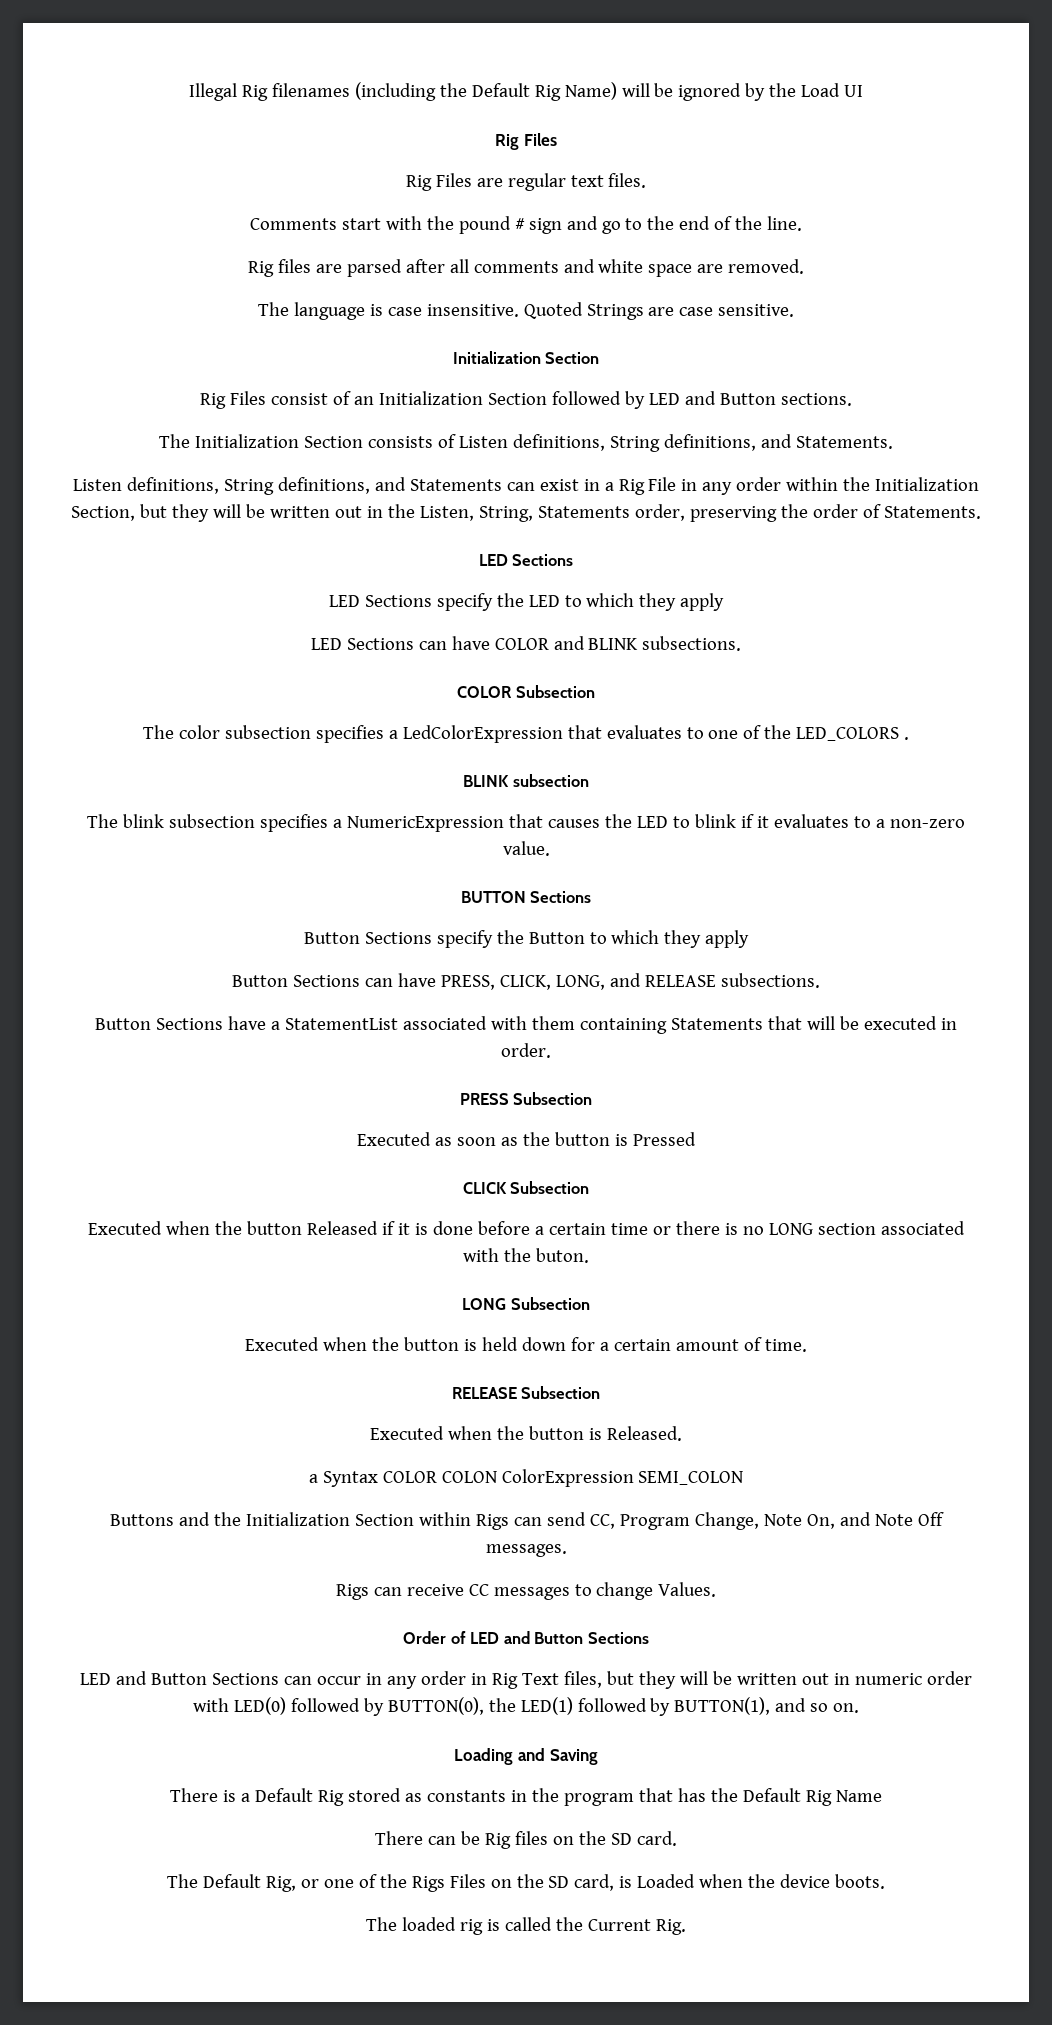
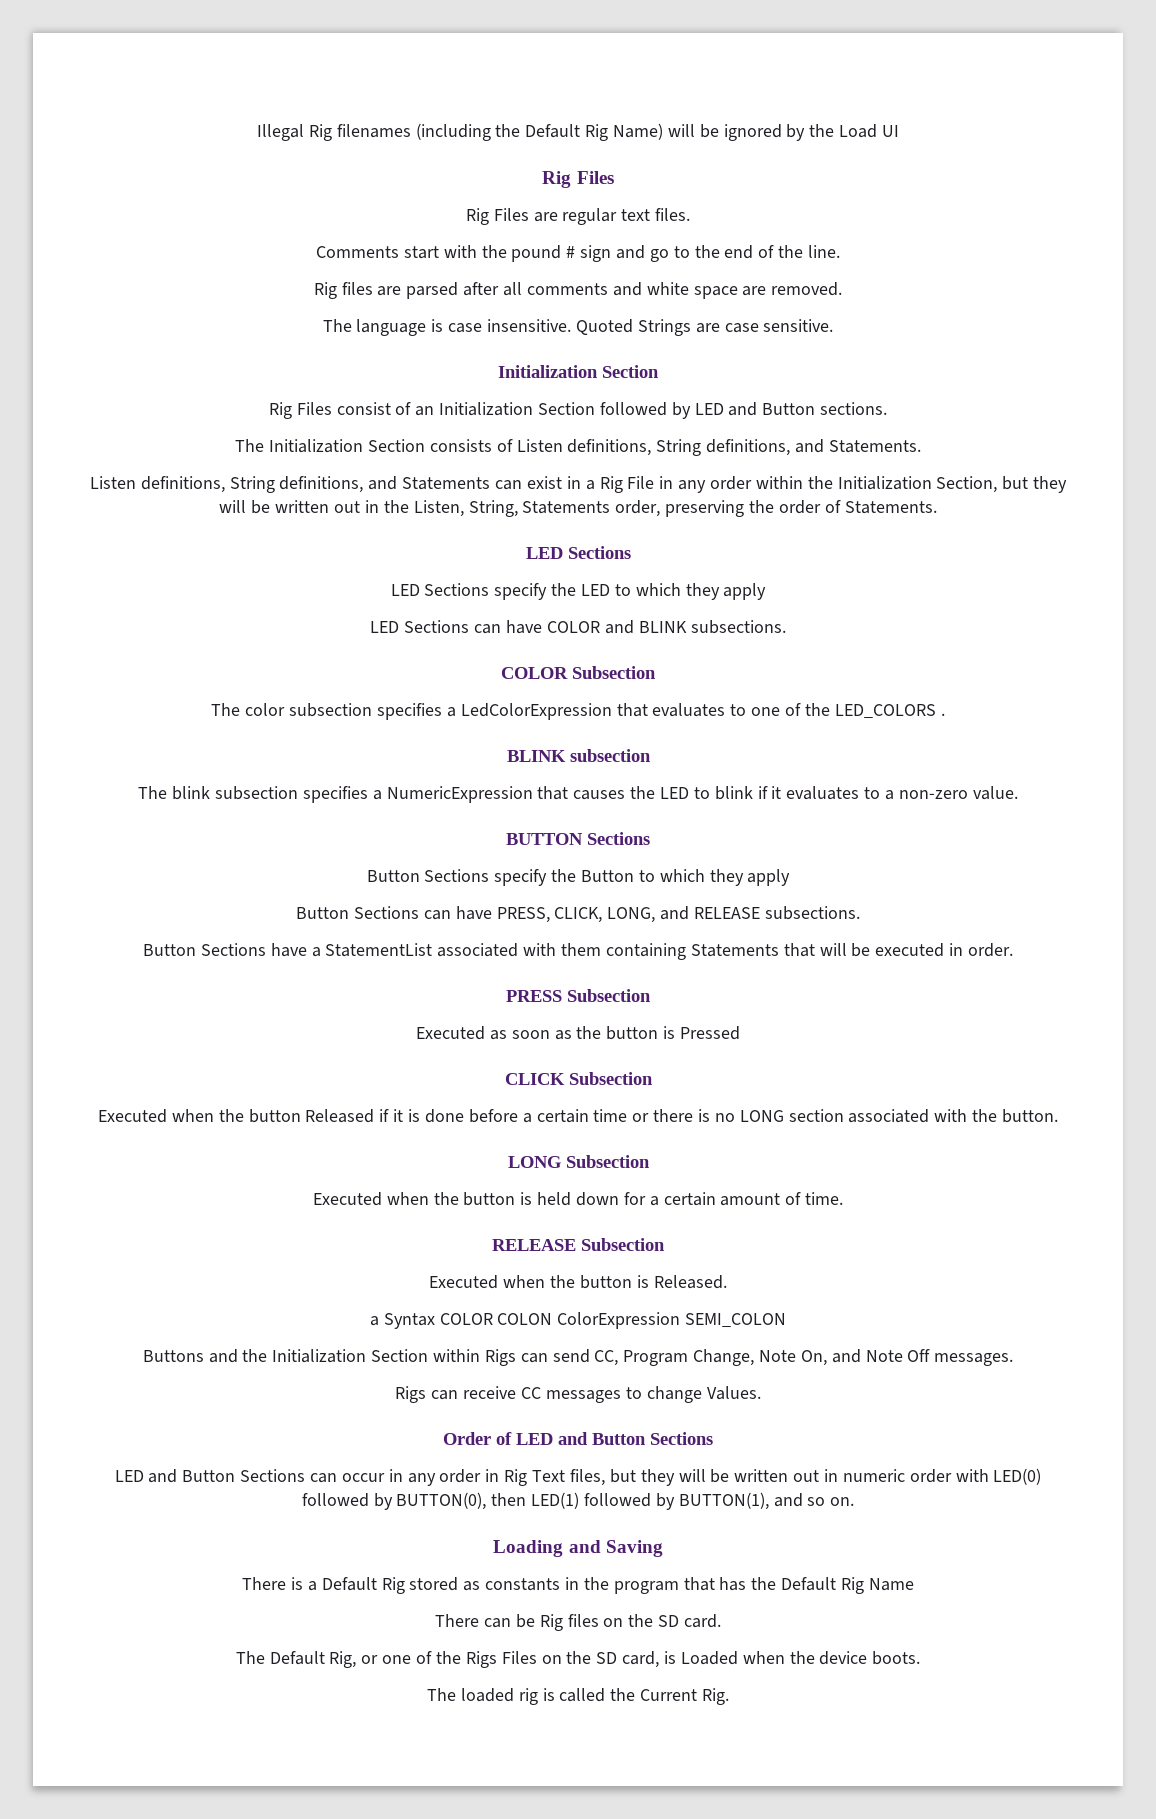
[535,1248,589,1263] buton. -> [1001,1109,1058,1123] button.
[488,1698,516,1712] the -> [491,1493,527,1506] then

